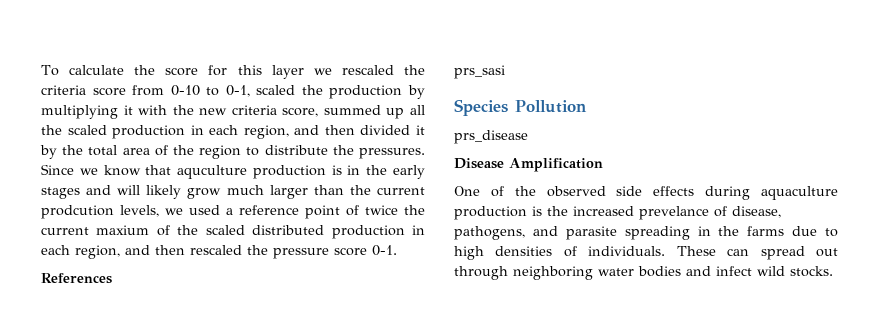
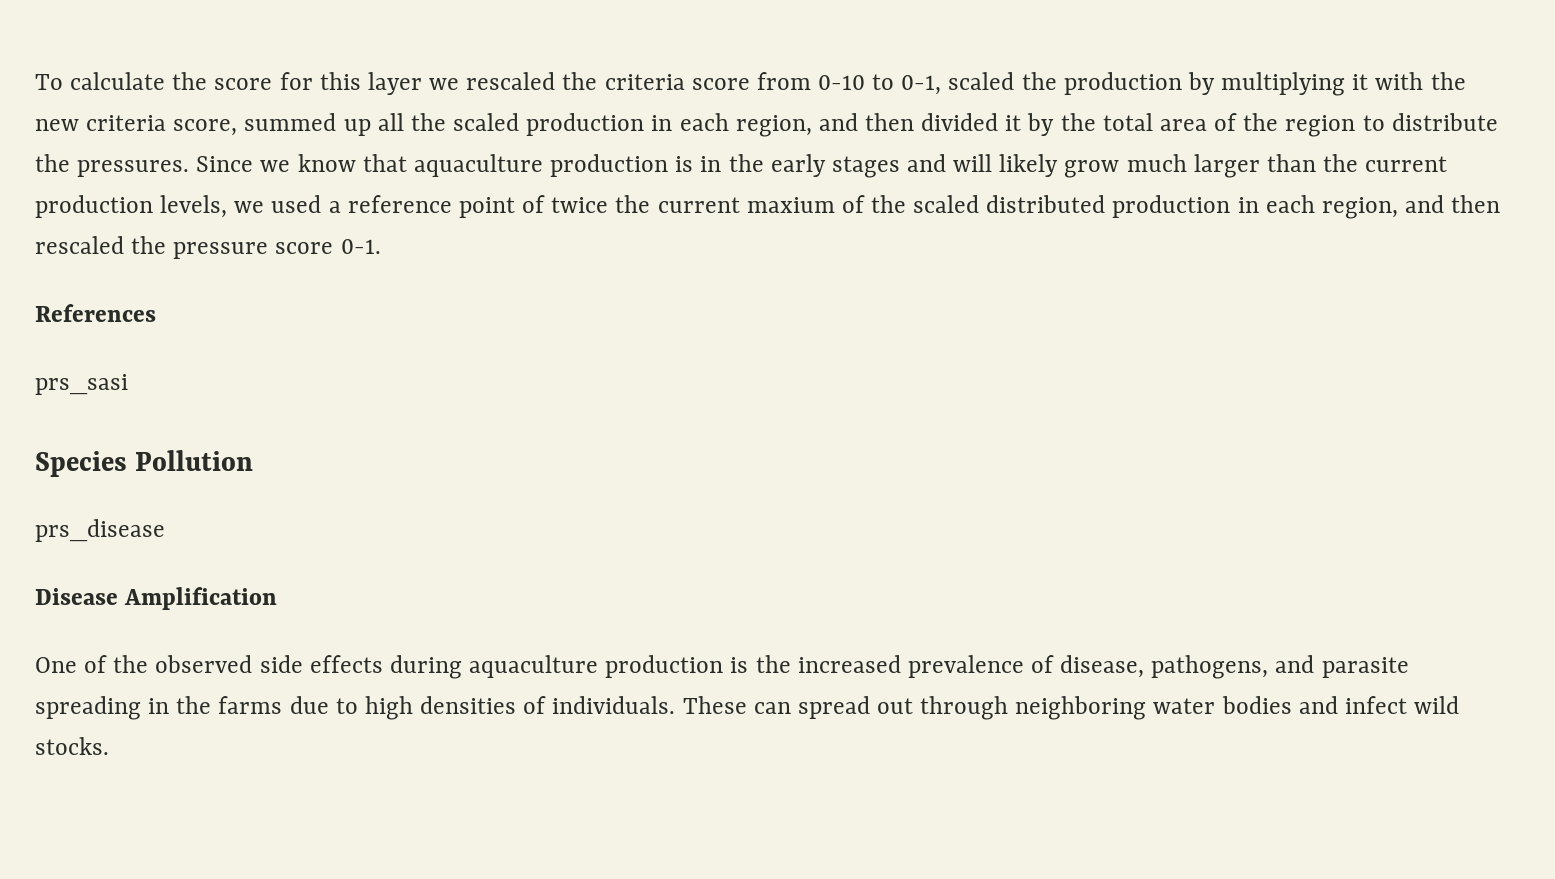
[177,165,248,179] aquculture -> [413,154,543,177] aquaculture
[41,205,114,219] prodcution -> [35,195,153,218] production
[639,206,709,220] prevelance -> [907,655,1024,678] prevalence

